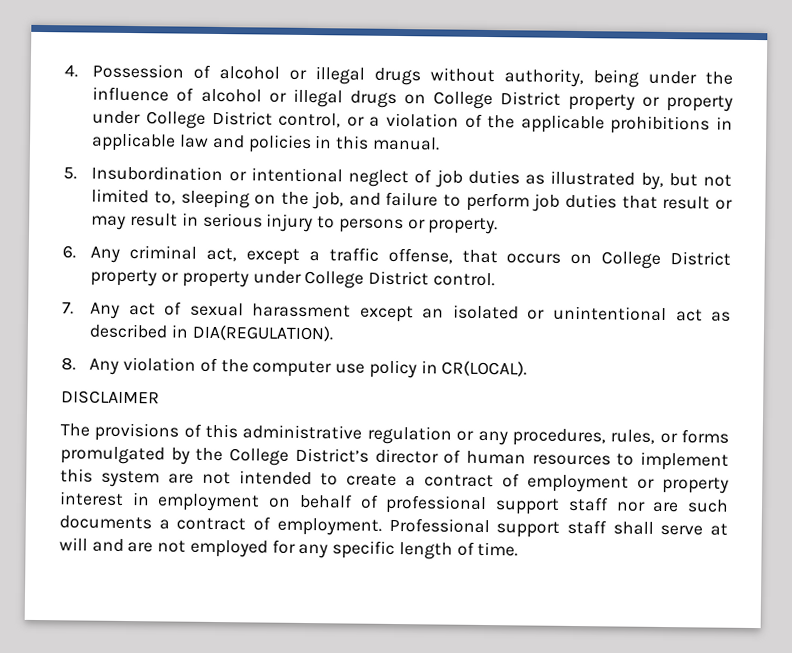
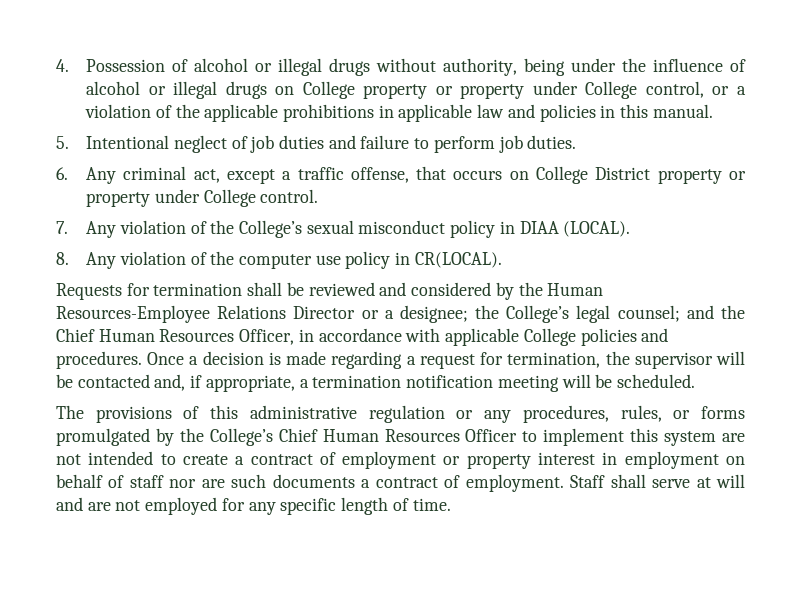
[499,91,733,112] [92,110,273,129] District property or property under College District -> [363,81,638,99] property or property under College
[91,165,343,183] Insubordination or intentional -> [86,135,170,149] Intentional
[525,170,732,190] [91,188,344,210] as illustrated by, but not limited to, sleeping on the job, -> (324, 142) none
[564,193,733,210] [91,212,499,235] duties that result or may result in serious injury to persons or property. -> [527,135,577,149] duties.
[368,270,430,286] District -> (256, 198) none
[128,301,731,323] [89,323,333,342] act of sexual harassment except an isolated or unintentional act as described in DIA(REGULATION). -> [119,220,631,238] violation of the College’s sexual misconduct policy in DIAA (LOCAL).
[61,390,160,405] DISCLAIMER -> [56,282,604,300] [56,305,745,323] [56,328,669,346] [56,351,746,369] [56,374,695,392] Requests for termination shall be reviewed and considered by the Human Resources-Employee Relations Director or a designee; the College’s legal counsel; and the Chief Human Resources Officer, in accordance with applicable College policies and procedures. Once a decision is made regarding a request for termination, the supervisor will be contacted and, if appropriate, a termination notification meeting will be scheduled.
[229,447,611,466] College District’s director of human resources -> [209,428,518,446] College’s Chief Human Resources Officer
[385,494,561,515] professional support -> (125, 481) none
[388,517,607,538] Professional support staff -> [570,475,606,488] Staff

